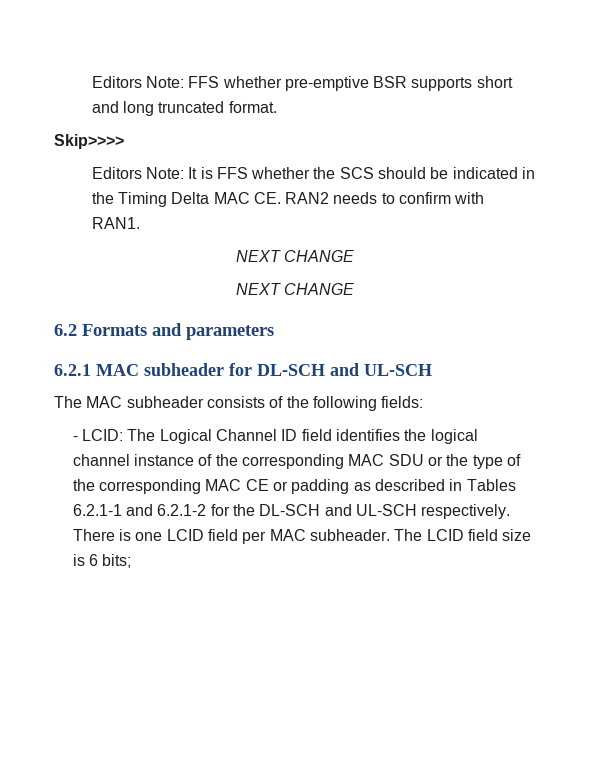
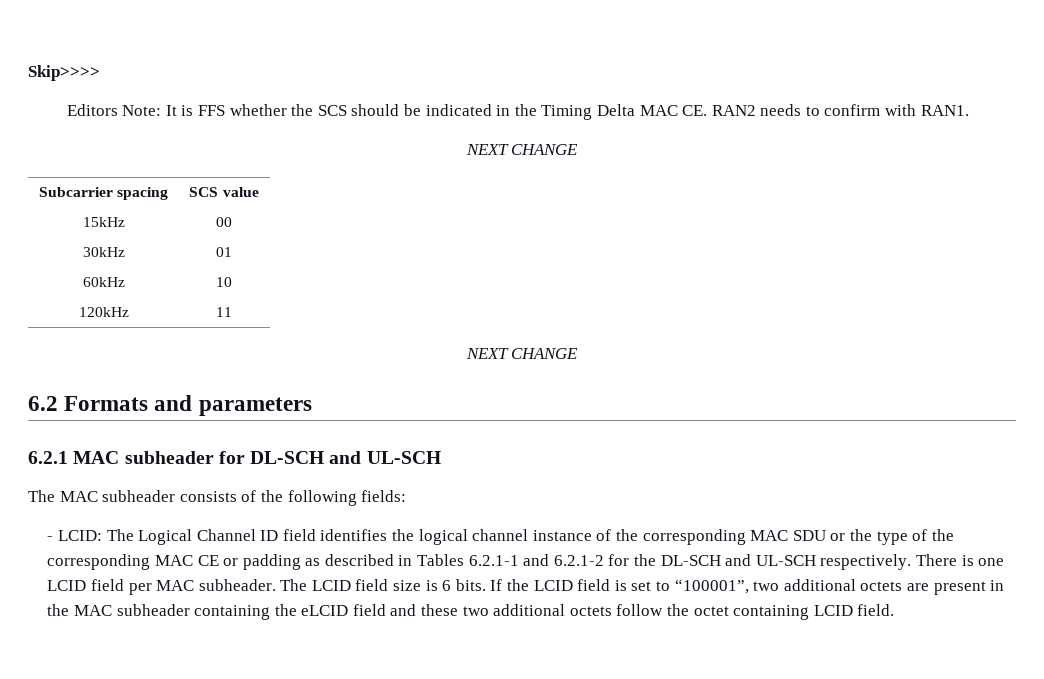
[91,76,513,91] [91,101,277,116] Editors Note: FFS whether pre-emptive BSR supports short and long truncated format. // -> (28, 73) none
(355, 256) none -> [38,187,169,200] [189,187,259,197] [82,217,125,227] [215,217,232,227] [82,247,125,257] [215,247,232,257] [82,277,125,287] [215,277,232,287] [78,307,129,317] [215,307,232,317] // Subcarrier spacing | SCS value // 15kHz | 00 // 30kHz | 01 // 60kHz | 10 // 120kHz | 11
[102,554,132,568] bits; -> [455,579,1005,595] [47,604,895,620] bits. If the LCID field is set to “100001”, two additional octets are present in the MAC subheader containing the eLCID field and these two additional octets follow the octet containing LCID field.

